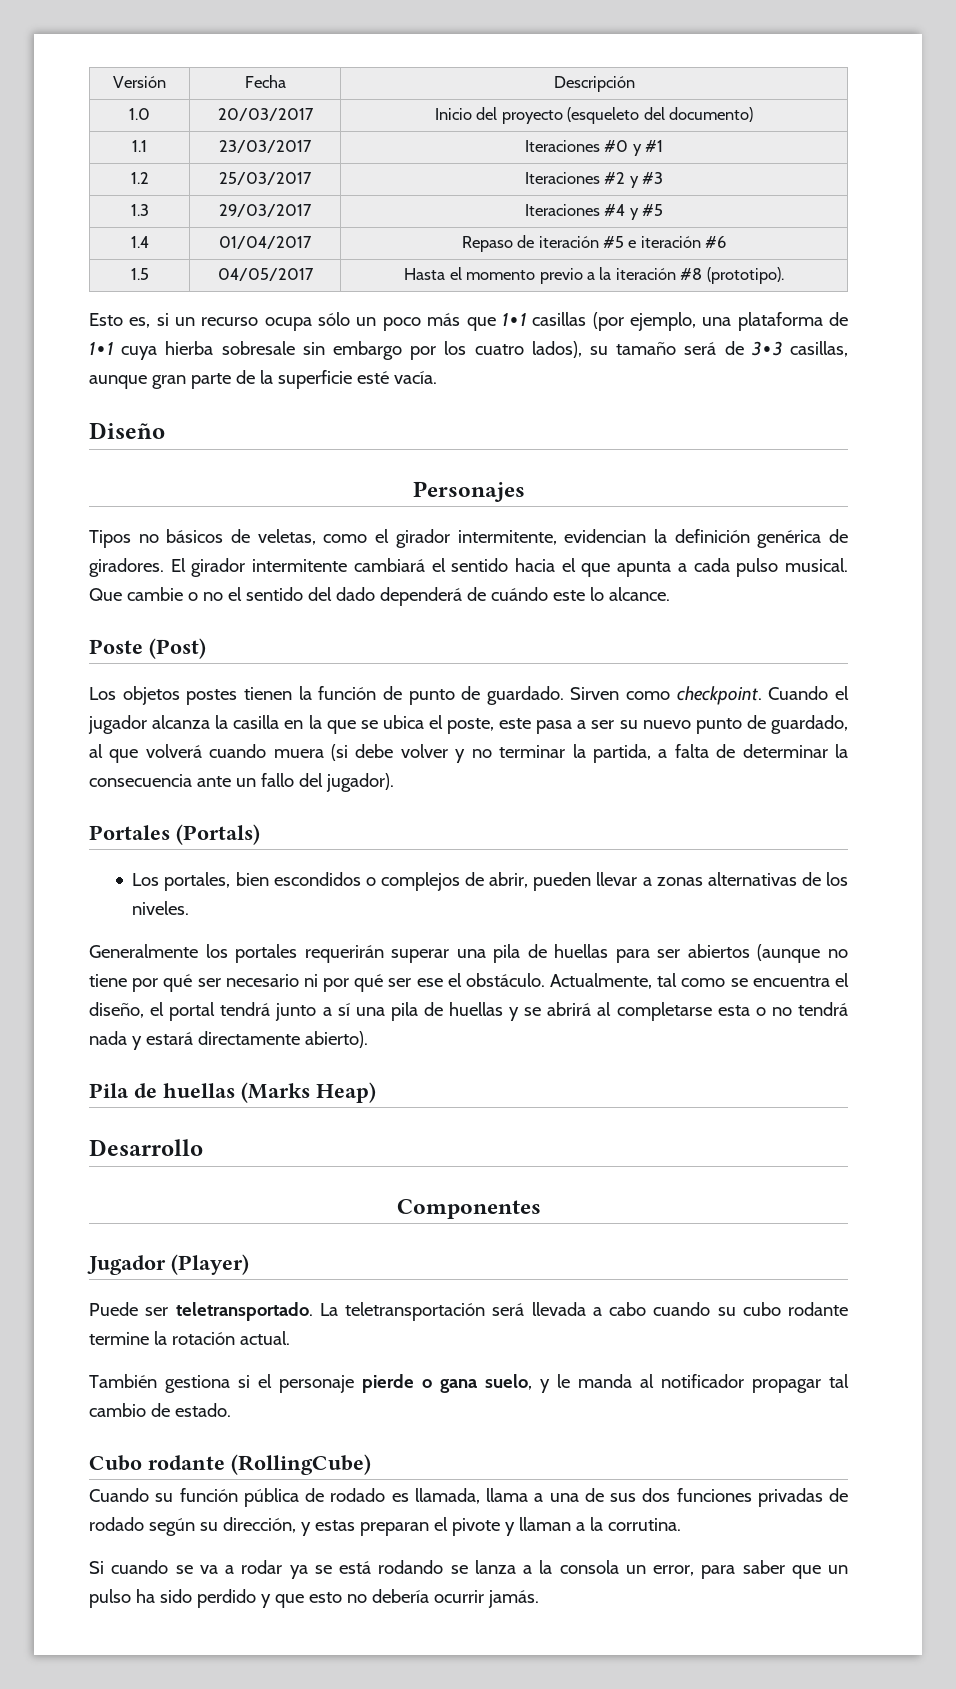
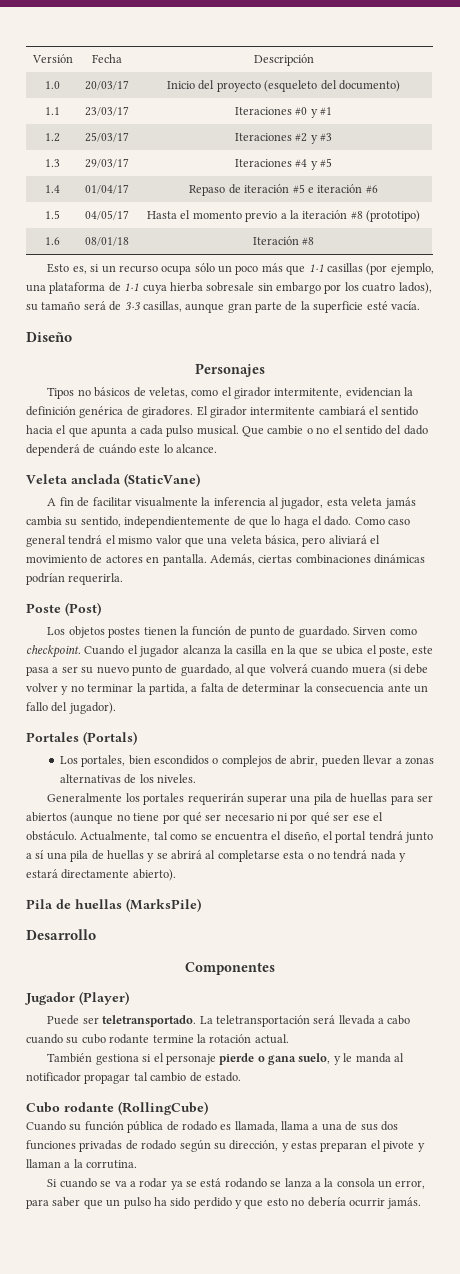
[217,108,314,121] 20/03/2017 -> [84,80,129,90] 20/03/17
[219,140,312,153] 23/03/2017 -> [84,106,129,116] 23/03/17
[219,172,312,185] 25/03/2017 -> [84,132,129,142] 25/03/17
[219,204,312,217] 29/03/2017 -> [84,158,129,168] 29/03/17
[219,236,312,249] 01/04/2017 -> [84,184,129,194] 01/04/17
[217,268,314,281] 04/05/2017 -> [84,210,129,220] 04/05/17
[706,267,784,284] (prototipo). -> [366,210,421,222] [45,237,60,245] [84,237,129,246] [252,236,315,245] (prototipo) // 1.6 | 08/01/18 | Iteración #8
(670, 594) none -> [26,473,200,487] [47,497,416,509] [26,516,411,528] [26,535,381,547] [26,554,425,566] [26,573,124,585] // Veleta anclada (StaticVane) // A fin de facilitar visualmente la inferencia al jugador, esta veleta jamás cambia su sentido, independientemente de que lo haga el dado. Como caso general tendrá el mismo valor que una veleta básica, pero aliviará el movimiento de actores en pantalla. Además, ciertas combinaciones dinámicas podrían requerirla.
[241,1082,376,1103] (Marks Heap) -> [126,898,201,912] (MarksPile)

